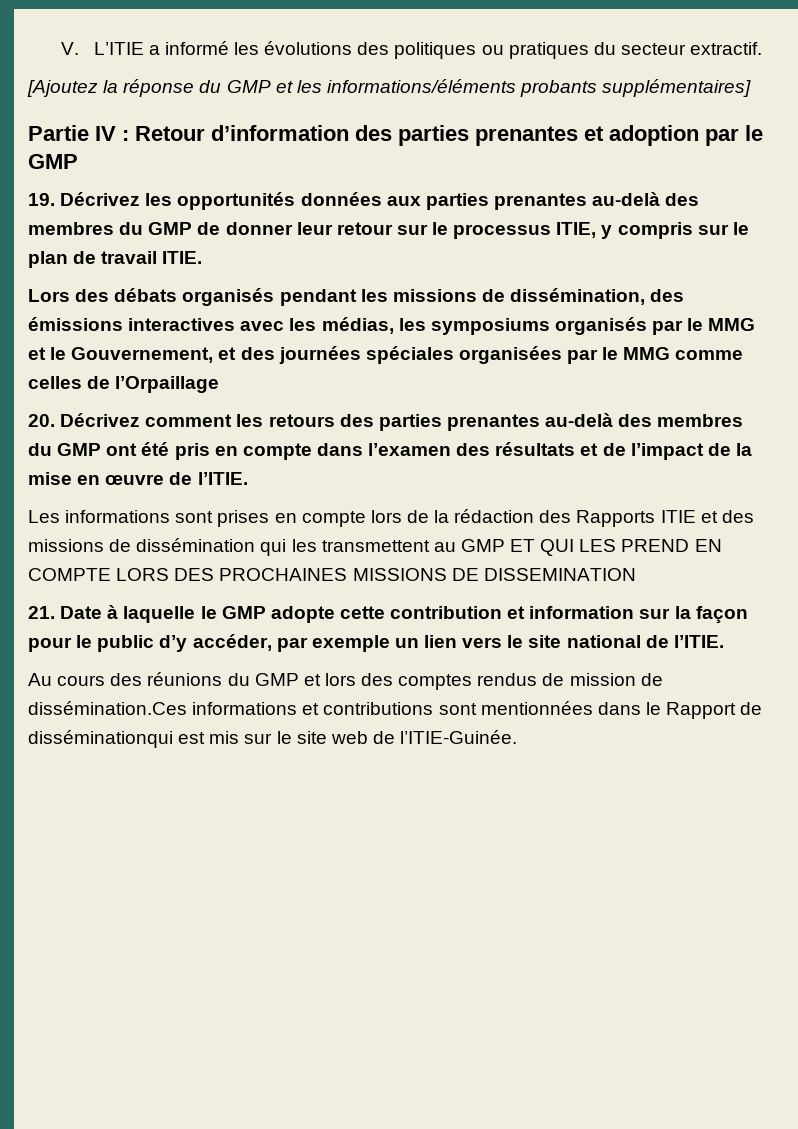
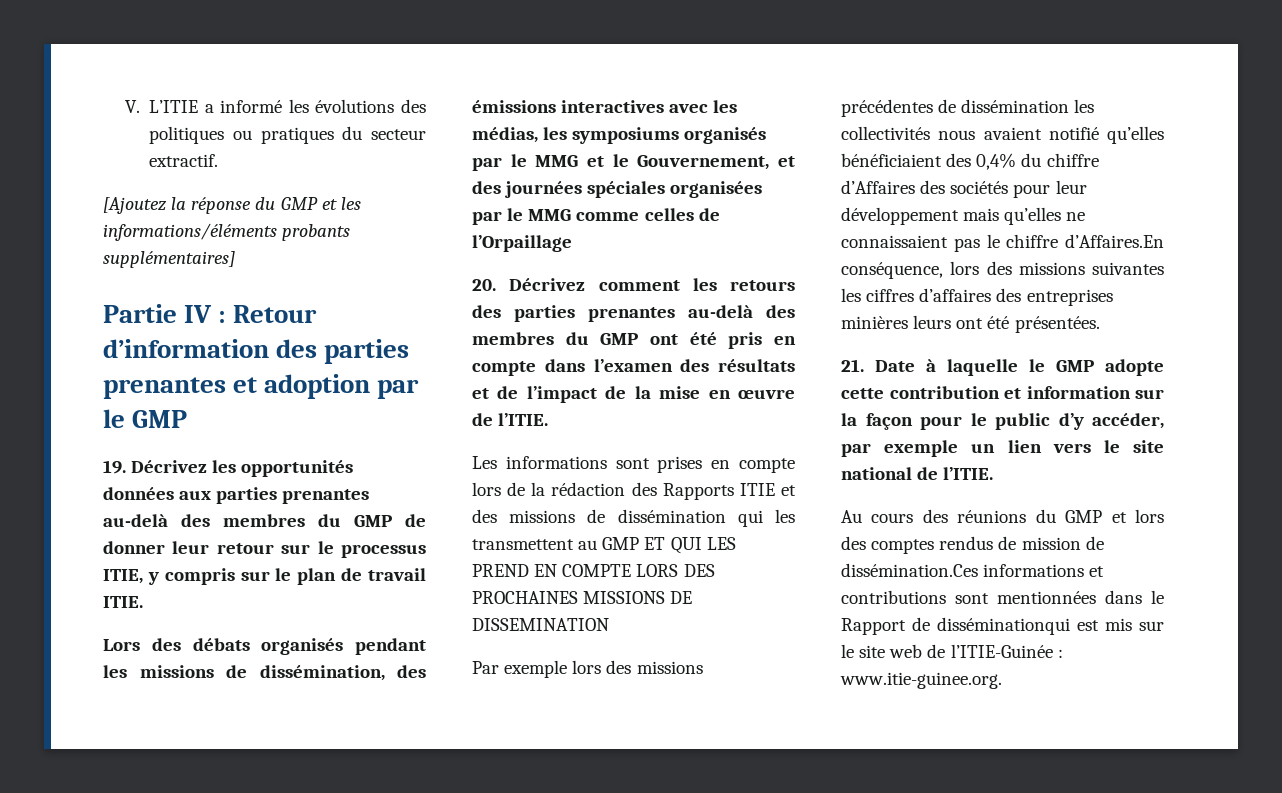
(636, 574) none -> [472,660,703,678] [841,99,1095,117] [841,126,1164,144] [841,153,1099,170] [841,180,1087,198] [841,207,1086,225] [841,234,1164,252] [841,261,1164,279] [841,288,1113,306] [841,315,1100,333] // Par exemple lors des missions précédentes de dissémination les collectivités nous avaient notifié qu’elles bénéficiaient des 0,4% du chiffre d’Affaires des sociétés pour leur développement mais qu’elles ne connaissaient pas le chiffre d’Affaires.En conséquence, lors des missions suivantes les ciffres d’affaires des entreprises minières leurs ont été présentées.
[400,730,518,744] l’ITIE-Guinée. -> [950,644,1063,658] [840,672,1002,689] l’ITIE-Guinée : www.itie-guinee.org.

